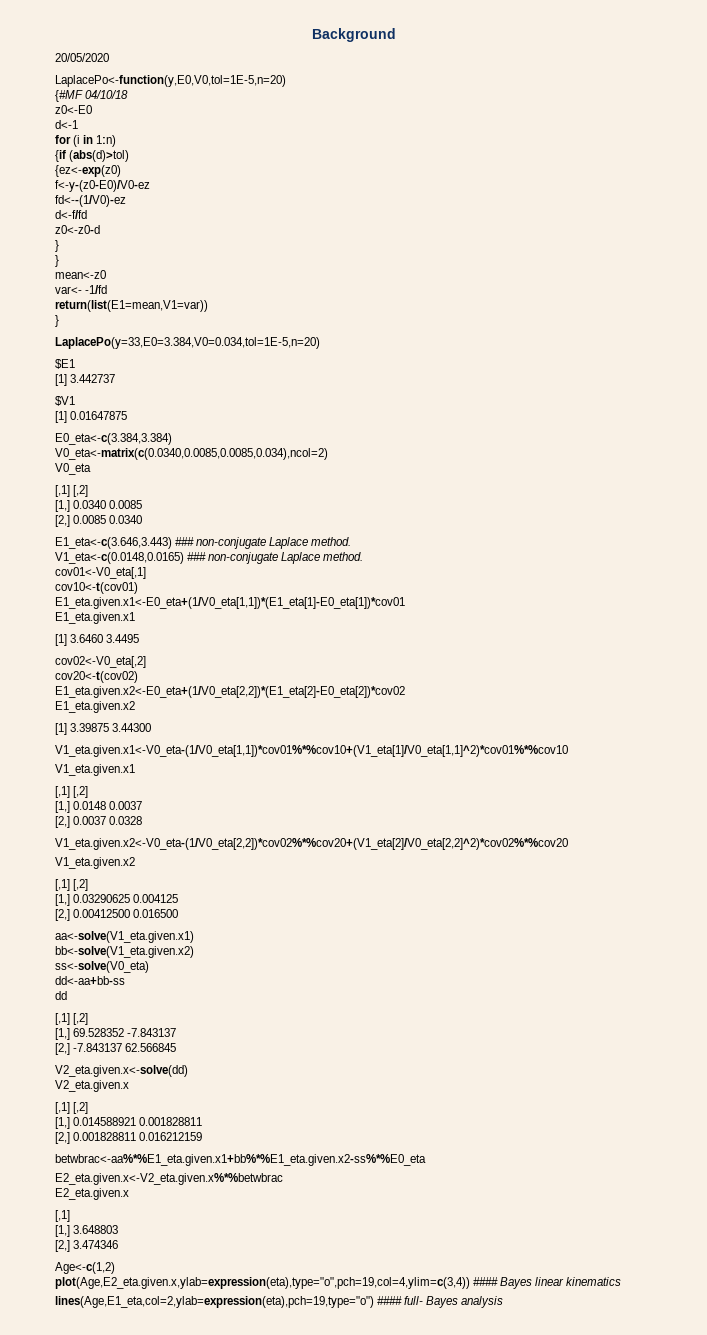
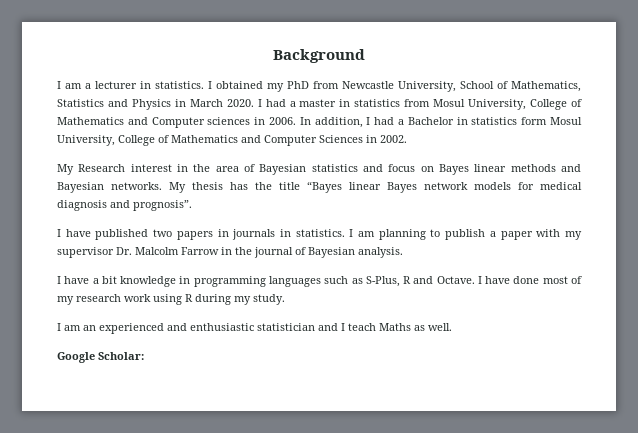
[55,53,109,62] [55,75,286,87] [55,90,129,102] [55,105,92,114] [55,120,78,129] [55,135,117,147] [55,150,130,162] [55,165,121,177] [55,180,150,192] [55,195,126,207] [55,210,87,219] [55,225,100,234] [55,240,59,252] [55,255,59,267] [55,270,106,279] [55,285,108,294] [55,300,208,312] [55,315,59,327] [55,337,320,349] [55,359,75,369] [55,374,116,386] [55,396,75,406] [55,411,128,423] [55,433,172,445] [55,448,328,460] [55,463,91,475] [55,485,89,497] [55,500,143,512] [55,515,143,527] [55,537,352,549] [55,552,364,564] [55,567,146,579] [55,582,138,594] [55,597,405,609] [55,612,135,624] [55,634,140,646] [55,656,146,668] [55,671,138,683] [55,686,405,698] [55,701,135,713] [55,723,152,735] [55,745,568,757] [55,764,135,776] [55,786,89,798] [55,801,143,813] [55,816,143,828] [55,838,568,850] [55,857,135,869] [55,879,89,891] [55,894,179,906] [55,909,179,921] [55,931,194,943] [55,946,194,958] [55,961,149,973] [55,976,125,985] [55,991,67,1000] [55,1013,89,1025] [55,1028,177,1040] [55,1043,177,1055] [55,1065,188,1077] [55,1080,129,1092] [55,1102,89,1114] [55,1117,203,1129] [55,1132,203,1144] [55,1154,426,1166] [55,1173,283,1185] [55,1188,129,1200] [55,1210,70,1222] [55,1225,119,1237] [55,1240,119,1252] [55,1262,115,1274] [55,1277,622,1289] [55,1296,504,1308] 20/05/2020 // LaplacePo<-function(y,E0,V0,tol=1E-5,n=20) // {#MF 04/10/18 // z0<-E0 // d<-1 // for (i in 1:n) // {if (abs(d)>tol) // {ez<-exp(z0) // f<-y-(z0-E0)/V0-ez // fd<--(1/V0)-ez // d<-f/fd // z0<-z0-d // } // } // mean<-z0 // var<- -1/fd // return(list(E1=mean,V1=var)) // } // LaplacePo(y=33,E0=3.384,V0=0.034,tol=1E-5,n=20) // $E1 // [1] 3.442737 // $V1 // [1] 0.01647875 // E0_eta<-c(3.384,3.384) // V0_eta<-matrix(c(0.0340,0.0085,0.0085,0.034),ncol=2) // V0_eta // [,1] [,2] // [1,] 0.0340 0.0085 // [2,] 0.0085 0.0340 // E1_eta<-c(3.646,3.443) ### non-conjugate Laplace method. // V1_eta<-c(0.0148,0.0165) ### non-conjugate Laplace method. // cov01<-V0_eta[,1] // cov10<-t(cov01) // E1_eta.given.x1<-E0_eta+(1/V0_eta[1,1])*(E1_eta[1]-E0_eta[1])*cov01 // E1_eta.given.x1 // [1] 3.6460 3.4495 // cov02<-V0_eta[,2] // cov20<-t(cov02) // E1_eta.given.x2<-E0_eta+(1/V0_eta[2,2])*(E1_eta[2]-E0_eta[2])*cov02 // E1_eta.given.x2 // [1] 3.39875 3.44300 // V1_eta.given.x1<-V0_eta-(1/V0_eta[1,1])*cov01%*%cov10+(V1_eta[1]/V0_eta[1,1]^2)*cov01%*%cov10 // V1_eta.given.x1 // [,1] [,2] // [1,] 0.0148 0.0037 // [2,] 0.0037 0.0328 // V1_eta.given.x2<-V0_eta-(1/V0_eta[2,2])*cov02%*%cov20+(V1_eta[2]/V0_eta[2,2]^2)*cov02%*%cov20 // V1_eta.given.x2 // [,1] [,2] // [1,] 0.03290625 0.004125 // [2,] 0.00412500 0.016500 // aa<-solve(V1_eta.given.x1) // bb<-solve(V1_eta.given.x2) // ss<-solve(V0_eta) // dd<-aa+bb-ss // dd // [,1] [,2] // [1,] 69.528352 -7.843137 // [2,] -7.843137 62.566845 // V2_eta.given.x<-solve(dd) // V2_eta.given.x // [,1] [,2] // [1,] 0.014588921 0.001828811 // [2,] 0.001828811 0.016212159 // betwbrac<-aa%*%E1_eta.given.x1+bb%*%E1_eta.given.x2-ss%*%E0_eta // E2_eta.given.x<-V2_eta.given.x%*%betwbrac // E2_eta.given.x // [,1] // [1,] 3.648803 // [2,] 3.474346 // Age<-c(1,2) // plot(Age,E2_eta.given.x,ylab=expression(eta),type="o",pch=19,col=4,ylim=c(3,4)) #### Bayes linear kinematics // lines(Age,E1_eta,col=2,ylab=expression(eta),pch=19,type="o") #### full- Bayes analysis -> [57,81,581,92] [57,99,582,110] [57,117,583,128] [57,135,407,146] [57,164,581,175] [57,181,582,193] [57,200,192,211] [57,229,582,240] [57,247,403,258] [57,276,582,287] [57,294,285,305] [57,323,452,334] [57,352,144,363] I am a lecturer in statistics. I obtained my PhD from Newcastle University, School of Mathematics, Statistics and Physics in March 2020. I had a master in statistics from Mosul University, College of Mathematics and Computer sciences in 2006. In addition, I had a Bachelor in statistics form Mosul University, College of Mathematics and Computer Sciences in 2002. // My Research interest in the area of Bayesian statistics and focus on Bayes linear methods and Bayesian networks. My thesis has the title “Bayes linear Bayes network models for medical diagnosis and prognosis”. // I have published two papers in journals in statistics. I am planning to publish a paper with my supervisor Dr. Malcolm Farrow in the journal of Bayesian analysis. // I have a bit knowledge in programming languages such as S-Plus, R and Octave. I have done most of my research work using R during my study. // I am an experienced and enthusiastic statistician and I teach Maths as well. // Google Scholar:

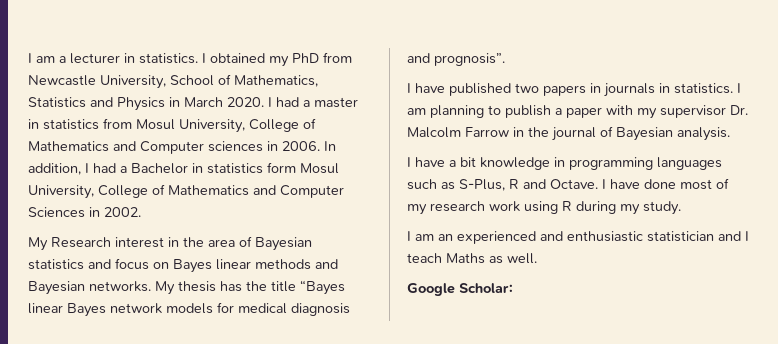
[273,49,365,63] Background // -> (28, 58) none

